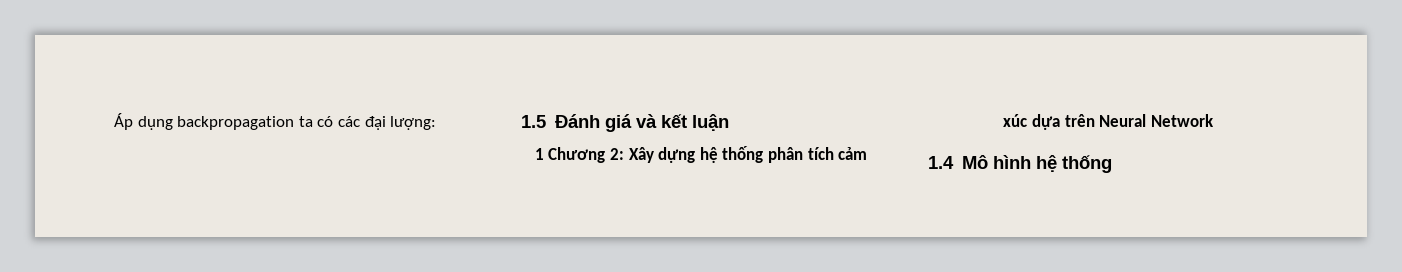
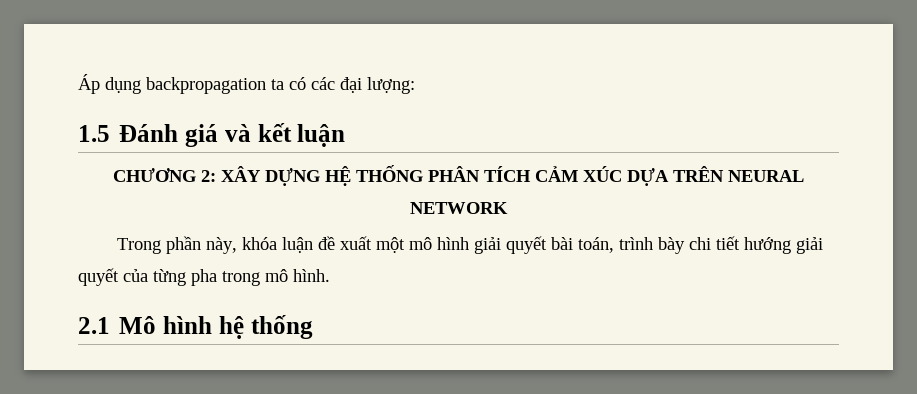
[534,146,868,163] [1003,114,1214,130] [928,156,954,169] 1 Chương 2: Xây dựng hệ thống phân tích cảm xúc dựa trên Neural Network // 1.4 -> [113,165,804,186] [410,202,508,214] [117,236,824,254] [78,268,330,286] [78,317,110,334] CHƯƠNG 2: XÂY DỰNG HỆ THỐNG PHÂN TÍCH CẢM XÚC DỰA TRÊN NEURAL NETWORK // Trong phần này, khóa luận đề xuất một mô hình giải quyết bài toán, trình bày chi tiết hướng giải quyết của từng pha trong mô hình. // 2.1

